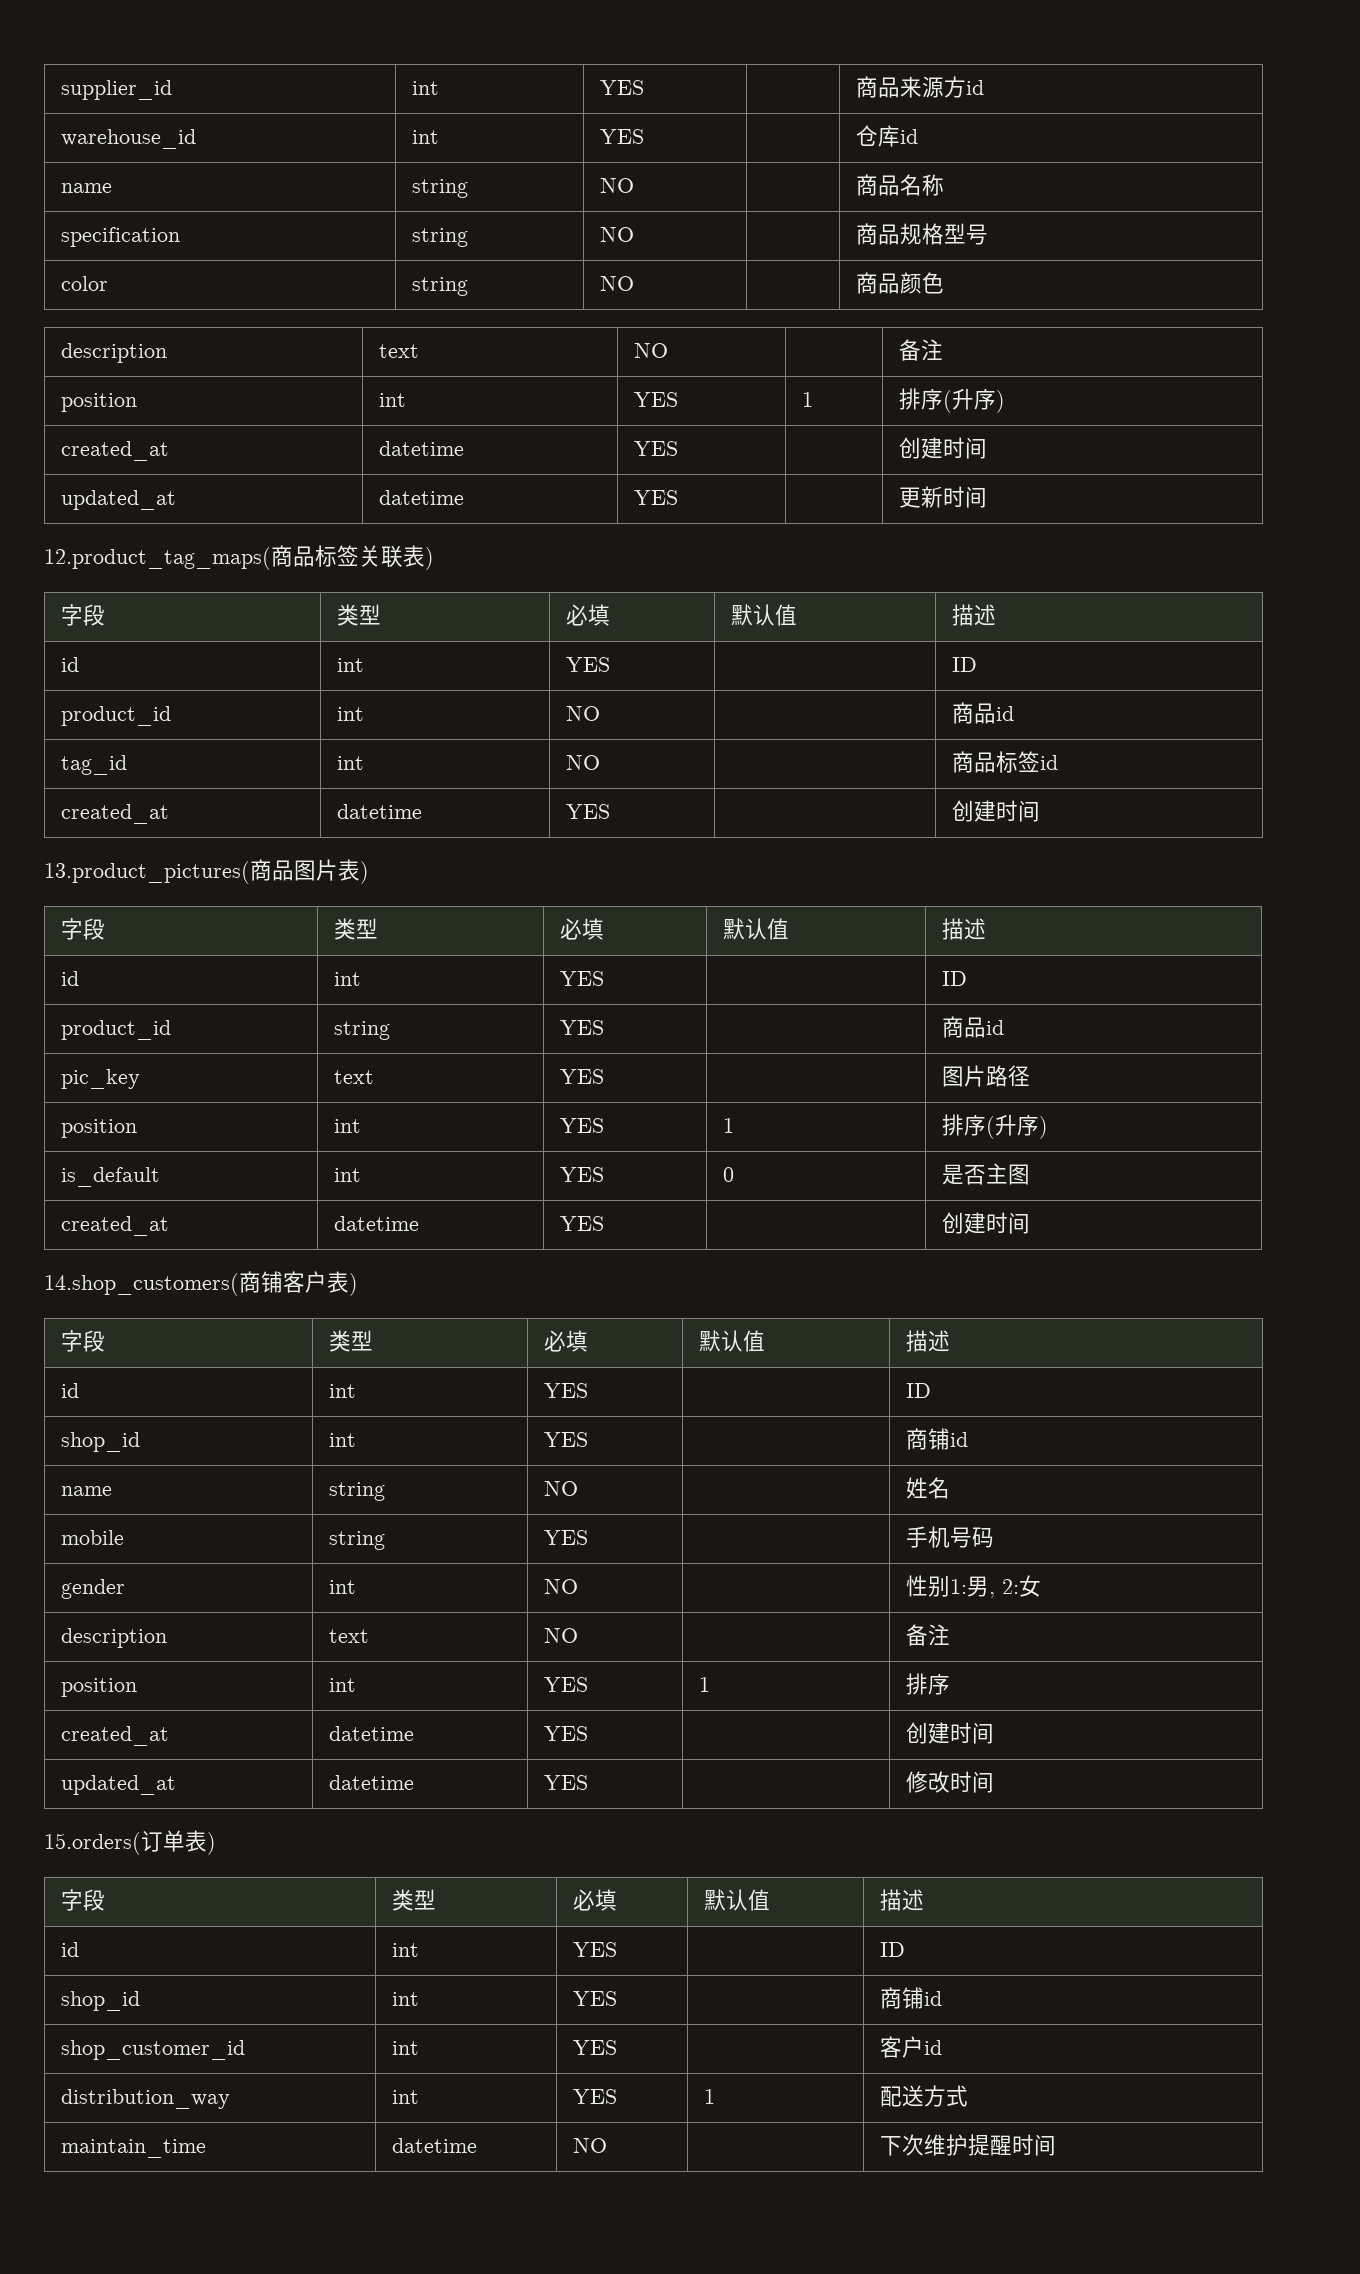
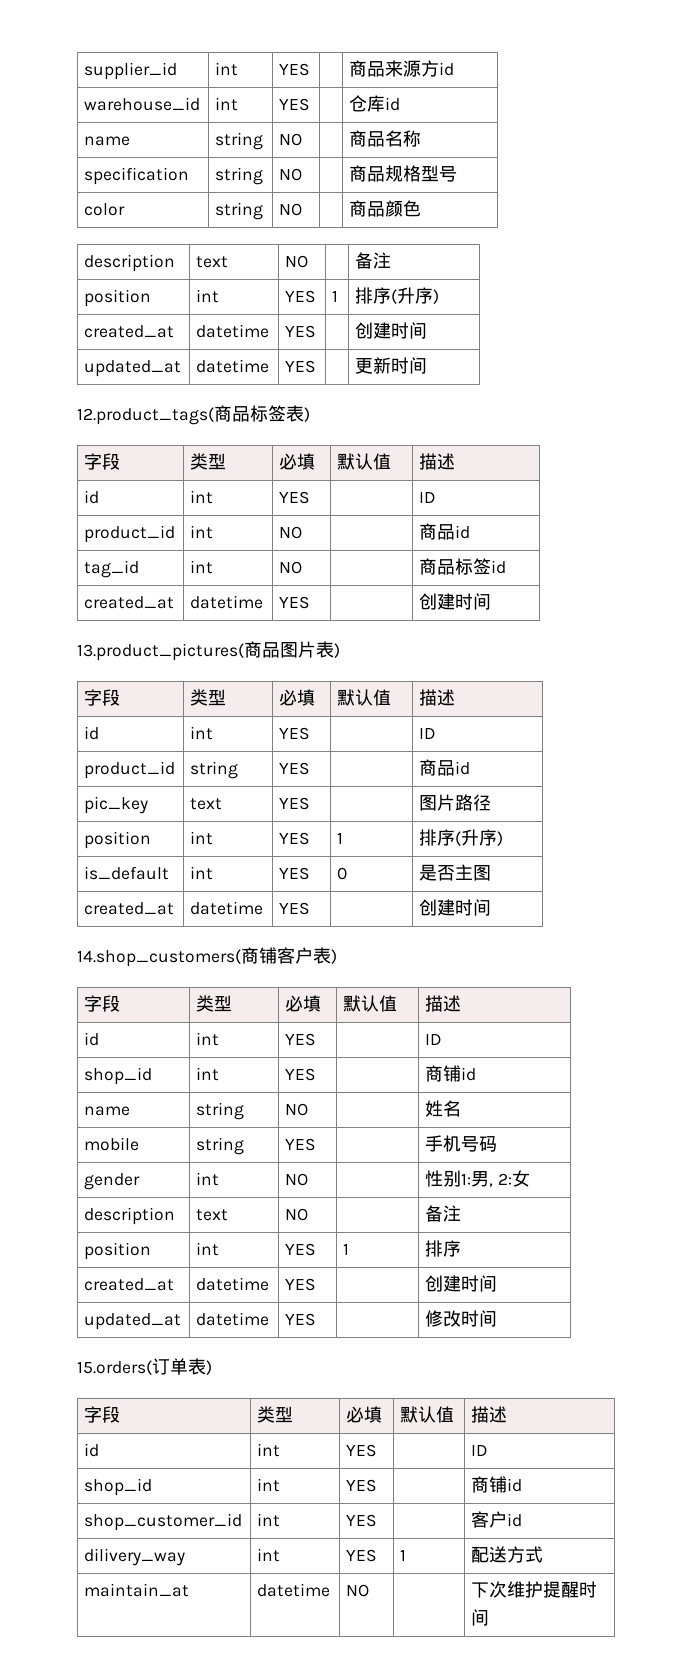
[44,545,403,570] 12.product_tag_maps(商品标签关联 -> [77,405,286,425] 12.product_tags(商品标签
[61,2089,231,2109] distribution_way -> [84,1548,186,1566] dilivery_way
[61,2139,207,2158] maintain_time -> [84,1583,190,1597] maintain_at

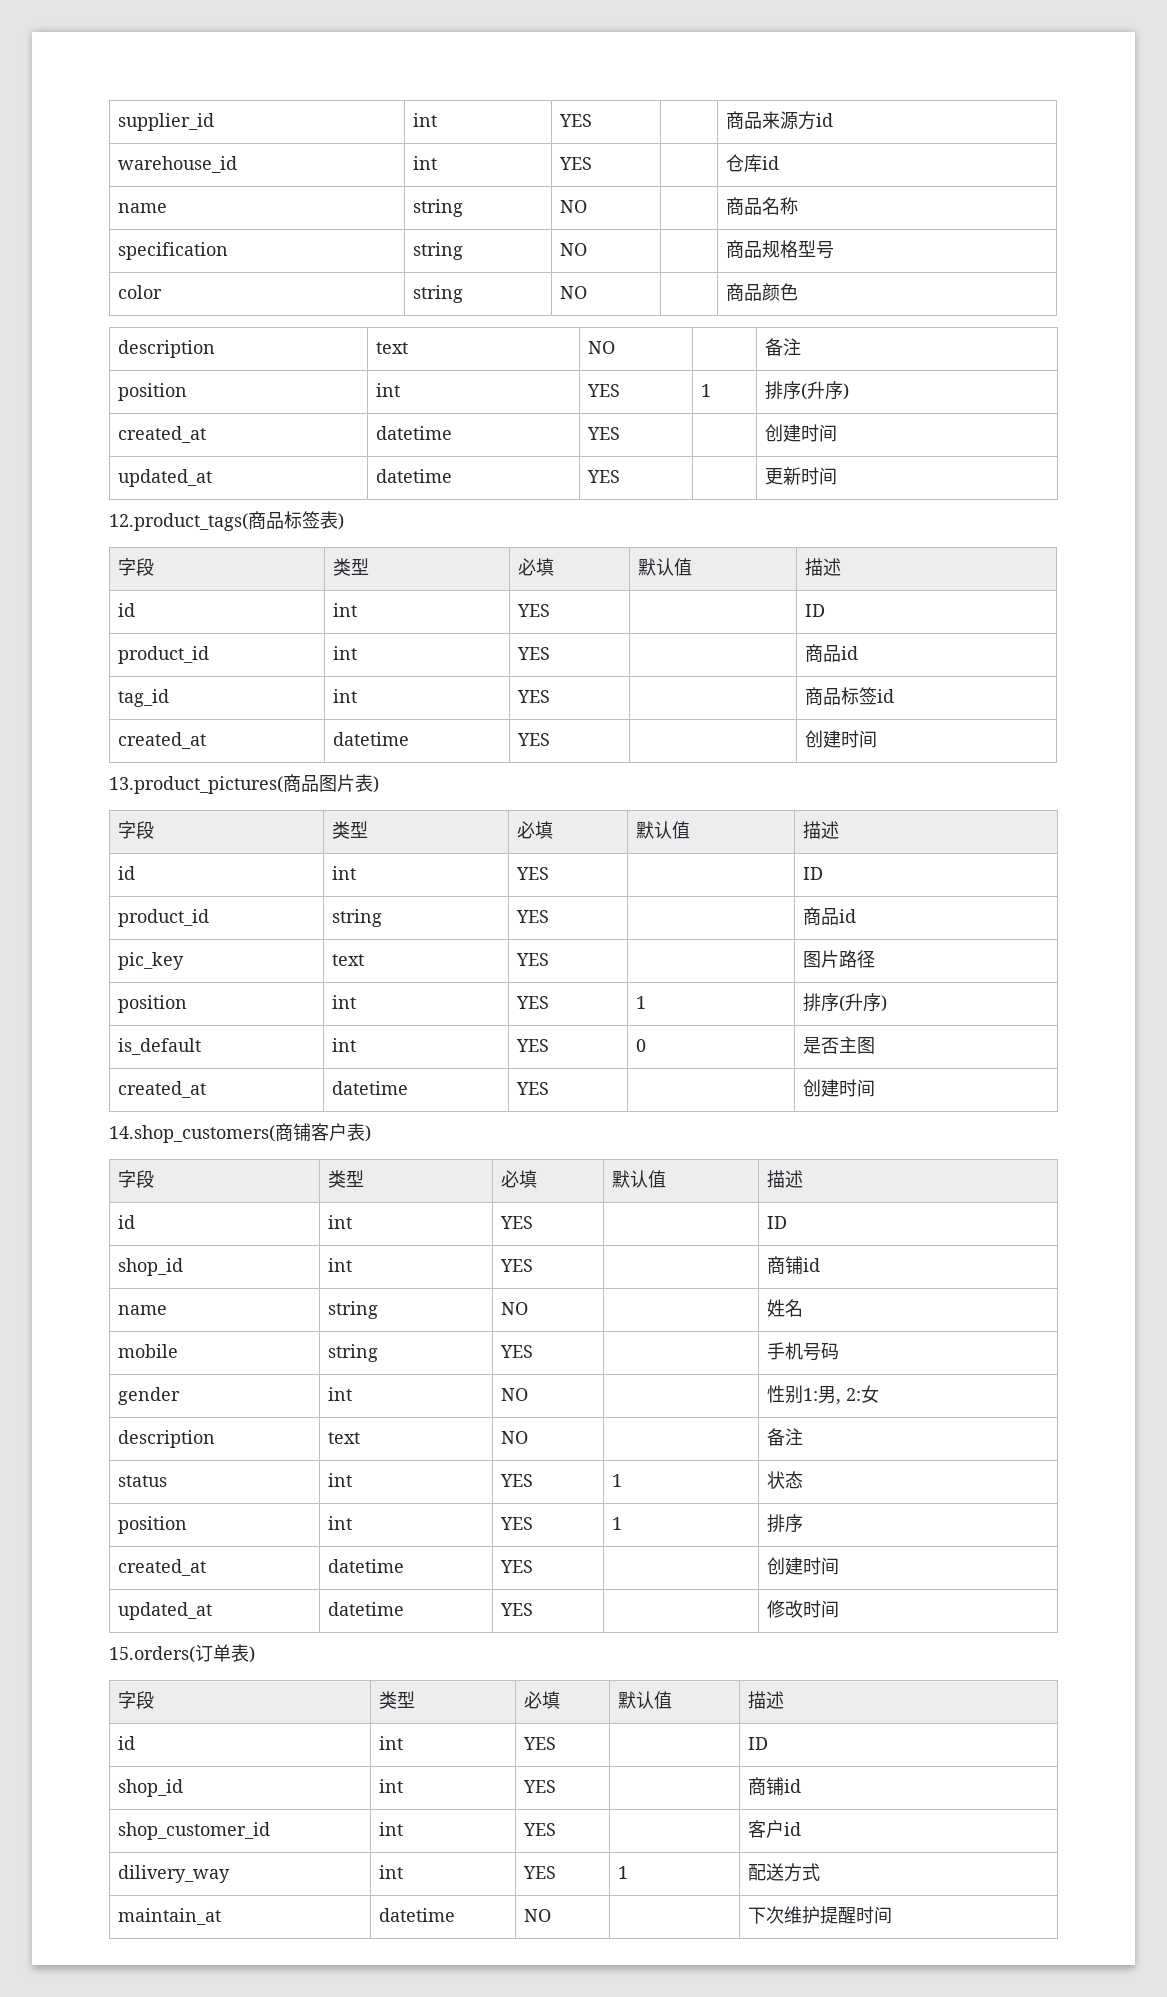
[279,526,303,539] NO -> [516,647,550,660] YES
[279,561,303,574] NO -> [516,690,550,703] YES
(462, 1213) none -> [117,1475,167,1487] [327,1473,352,1487] [499,1474,533,1487] [611,1474,622,1487] [766,1471,803,1489] // status | int | YES | 1 | 状态

